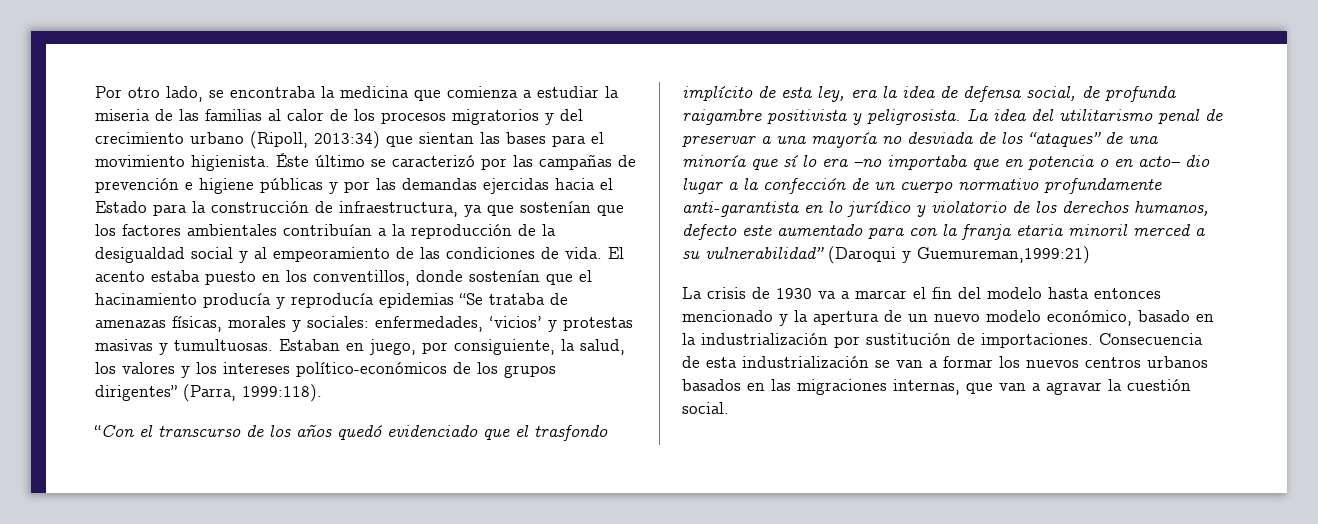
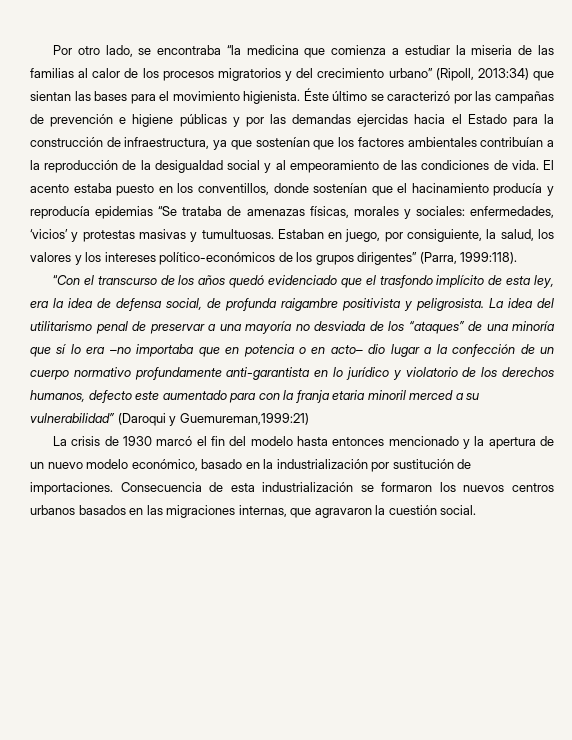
[321,86,335,98] la -> [226,45,241,55] “la
[190,132,244,144] urbano -> [388,68,433,78] urbano”
[818,290,907,299] va a marcar -> [156,436,193,446] marcó
[896,356,993,368] van a formar -> [381,482,433,492] formaron
[999,382,1102,395] van a agravar -> [314,508,372,518] agravaron

